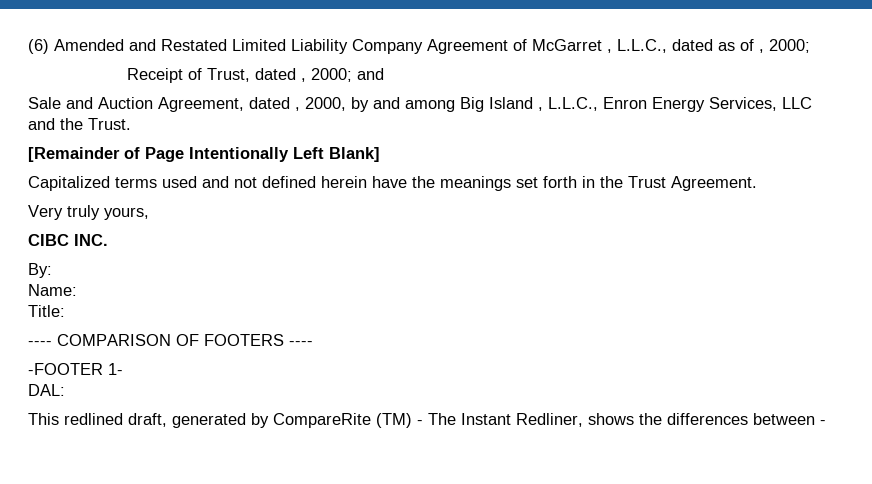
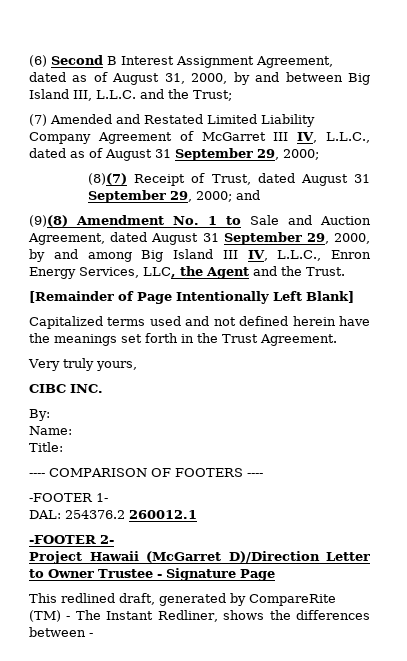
(49, 46) none -> [51,55,333,68] [29,72,371,85] [29,89,232,101] [29,114,47,126] Second B Interest Assignment Agreement, dated as of August 31, 2000, by and between Big Island III, L.L.C. and the Trust; // (7)
[607,49,612,53] , -> [273,132,318,143] III IV,
[759,49,764,53] , -> [105,148,279,161] August 31 September 29,
(810, 46) none -> [88,173,128,185] (8)(7)
[300,68,384,82] , 2000; and // -> [300,174,371,186] [88,190,261,203] [29,215,241,227] August 31 September 29, 2000; and // (9)(8) Amendment No. 1 to
[295,107,300,111] , -> [151,232,329,245] August 31 September 29,
[538,107,543,111] , -> [222,250,268,261] III IV,
[782,97,812,109] LLC -> [143,266,249,279] LLC, the Agent
(65, 390) none -> [65,510,197,519] [29,535,114,544] [29,551,370,564] [29,568,275,581] 254376.2 260012.1 // -FOOTER 2- // Project Hawaii (McGarret D)/Direction Letter to Owner Trustee - Signature Page

